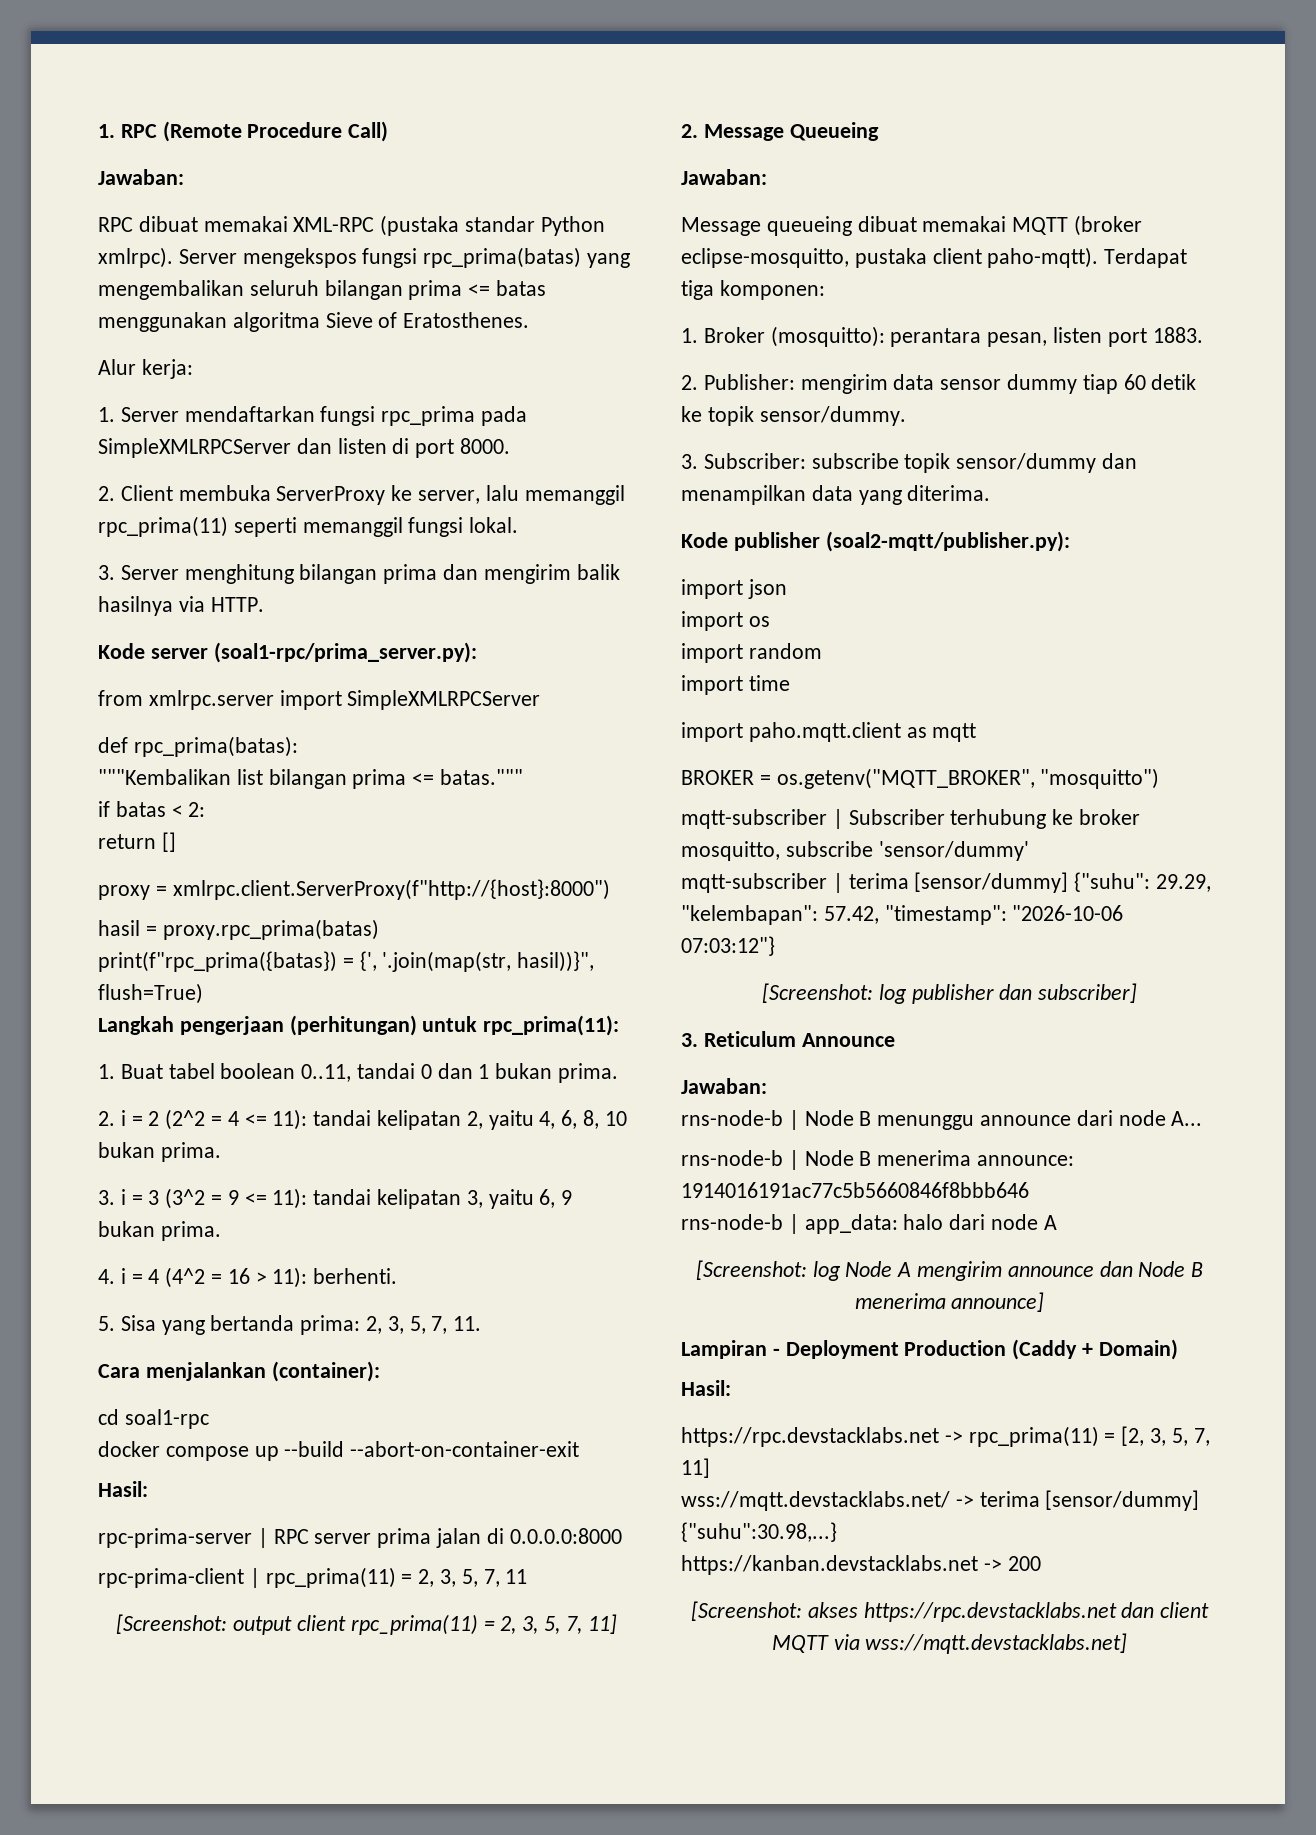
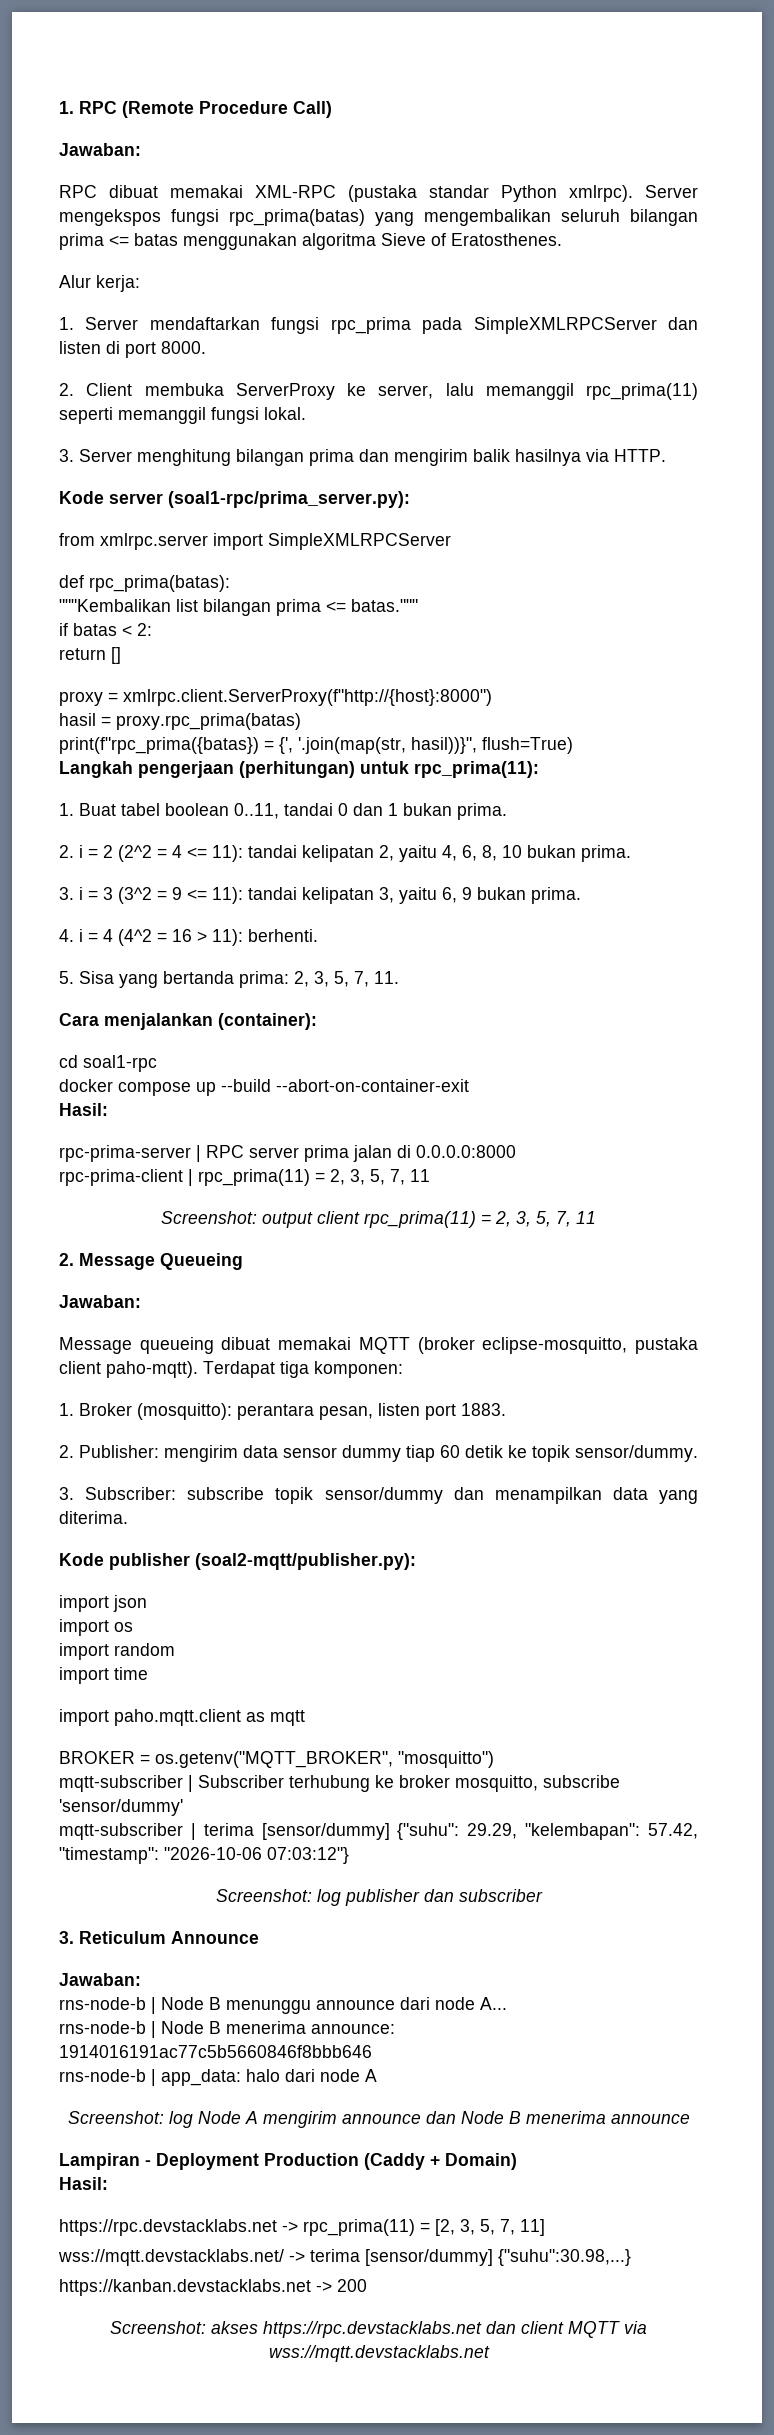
[116,1614,228,1634] [Screenshot: -> [161,1211,257,1224] Screenshot:
[587,1614,617,1634] 11] -> [576,1211,596,1224] 11
[761,983,873,1003] [Screenshot: -> [215,1889,312,1902] Screenshot:
[1038,983,1138,1003] subscriber] -> [458,1889,543,1902] subscriber
[695,1260,807,1280] [Screenshot: -> [67,2111,164,2124] Screenshot:
[951,1292,1045,1312] announce] -> [610,2114,690,2124] announce
[690,1601,802,1621] [Screenshot: -> [110,2321,206,2334] Screenshot:
[865,1633,1128,1654] wss://mqtt.devstacklabs.net] -> [268,2345,490,2362] wss://mqtt.devstacklabs.net

